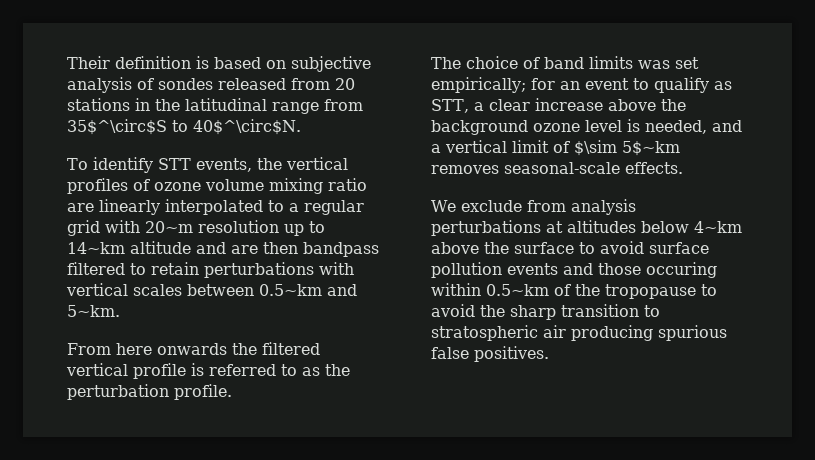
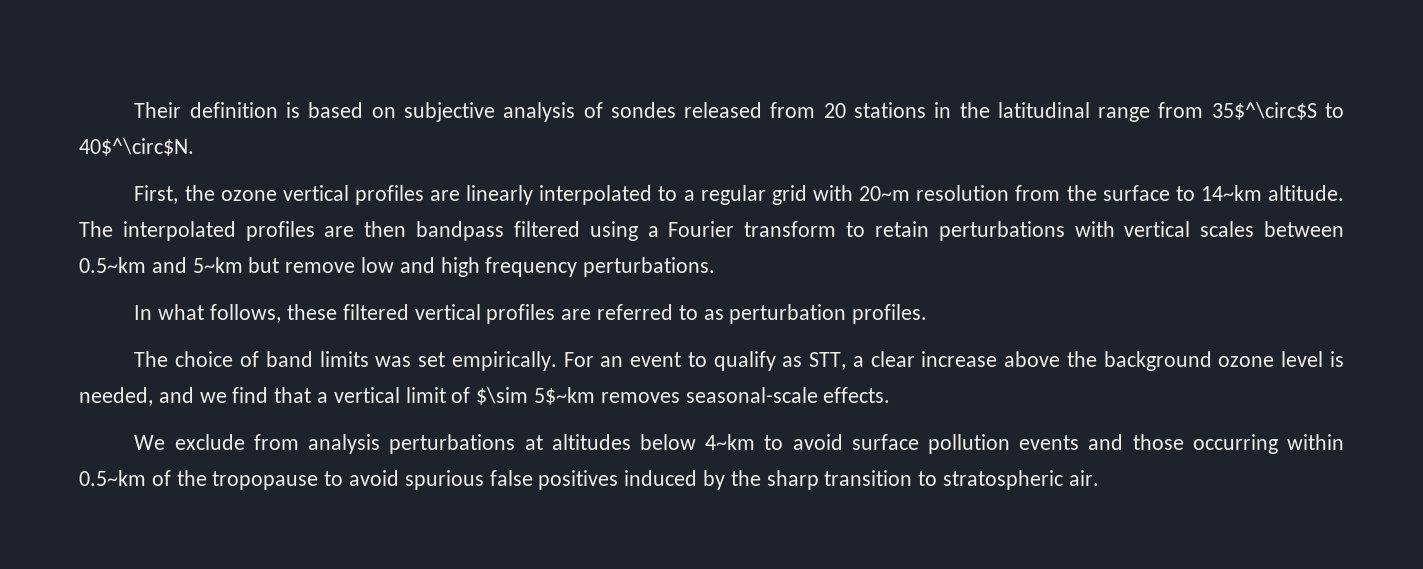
[67,157,348,173] [67,178,367,194] To identify STT events, the vertical profiles of ozone volume mixing ratio -> [134,185,424,205] First, the ozone vertical profiles
[284,221,325,236] [67,241,379,257] [67,262,125,275] up to 14~km altitude and are then bandpass filtered -> [1015,185,1345,201] [79,221,837,241] from the surface to 14~km altitude. The interpolated profiles are then bandpass filtered using a Fourier transform
[67,305,120,317] [67,342,320,355] [66,363,350,379] [67,384,232,400] 5~km. // From here onwards the filtered vertical profile is referred to as the perturbation profile. -> [192,257,716,277] [134,304,928,324] 5~km but remove low and high frequency perturbations. // In what follows, these filtered vertical profiles are referred to as perturbation profiles.
[431,77,555,93] empirically; for -> [451,351,594,371] empirically. For
(742, 126) none -> [199,387,312,403] we find that
[431,242,574,254] above the surface -> (756, 442) none
[646,262,717,278] occuring -> [1192,434,1278,454] occurring
(475, 310) none -> [404,470,726,490] spurious false positives induced by
[543,325,727,341] [431,346,549,362] air producing spurious false positives. -> [1068,470,1099,486] air.

